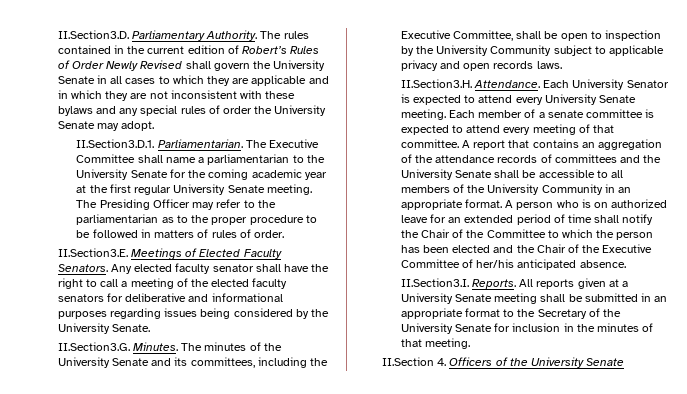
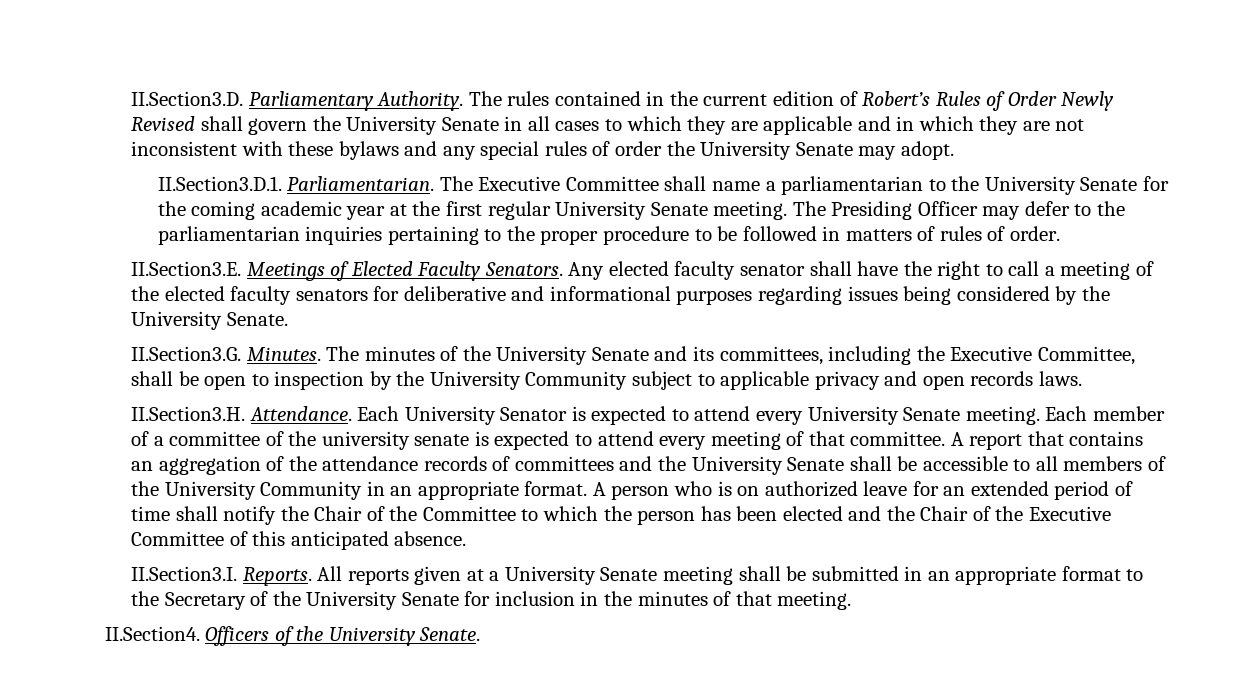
[216,199,242,208] refer -> [1024,201,1070,216] defer
[161,217,174,223] as -> [305,226,479,245] inquiries pertaining
[547,109,643,118] senate committee -> [169,431,470,450] committee of the university senate
[476,259,515,268] her/his -> [252,531,286,546] this
[381,357,447,366] II.Section 4. -> [104,626,200,641] II.Section4.
[586,358,625,366] Senate -> [419,627,481,641] Senate.

